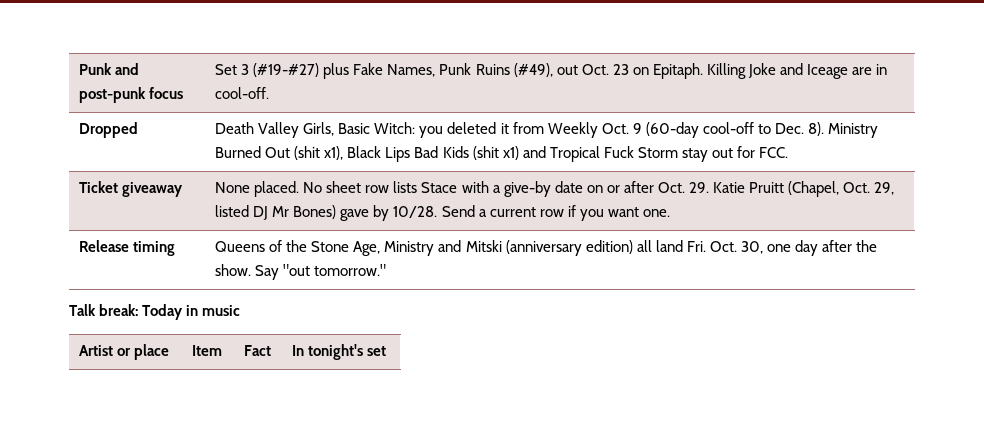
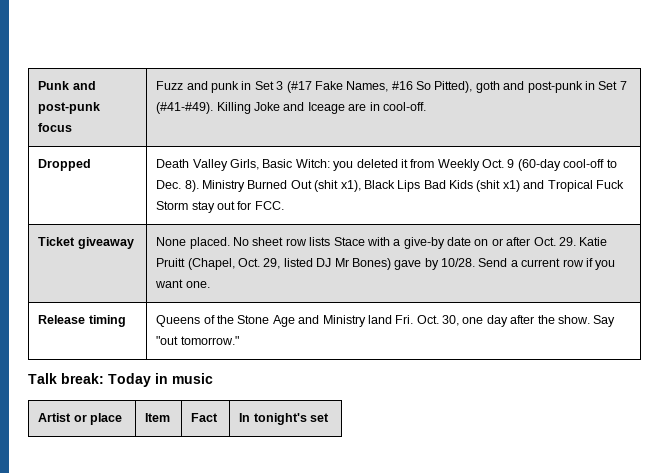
[215,63,703,79] Set 3 (#19-#27) plus Fake Names, Punk Ruins (#49), out Oct. 23 on Epitaph. -> [156,81,627,93] [156,102,214,114] Fuzz and punk in Set 3 (#17 Fake Names, #16 So Pitted), goth and post-punk in Set 7 (#41-#49).
[353,240,652,256] Age, Ministry and Mitski (anniversary edition) all -> [272,315,366,327] Age and Ministry

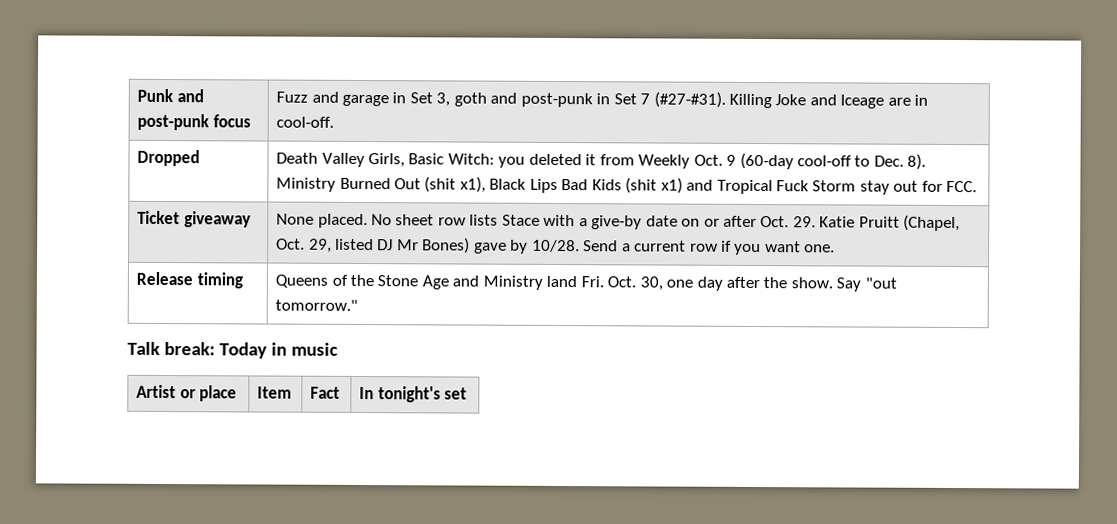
[211,81,473,93] punk in Set 3 (#17 Fake Names, #16 So Pitted), -> [341,92,451,107] garage in Set 3,
[156,102,214,114] (#41-#49). -> [653,91,726,108] (#27-#31).

